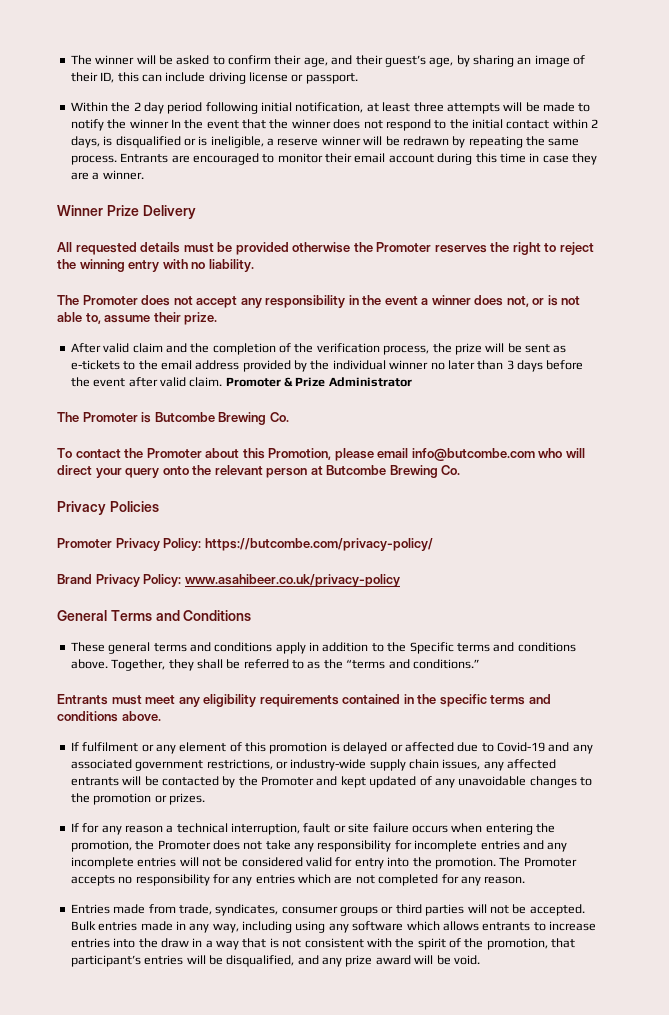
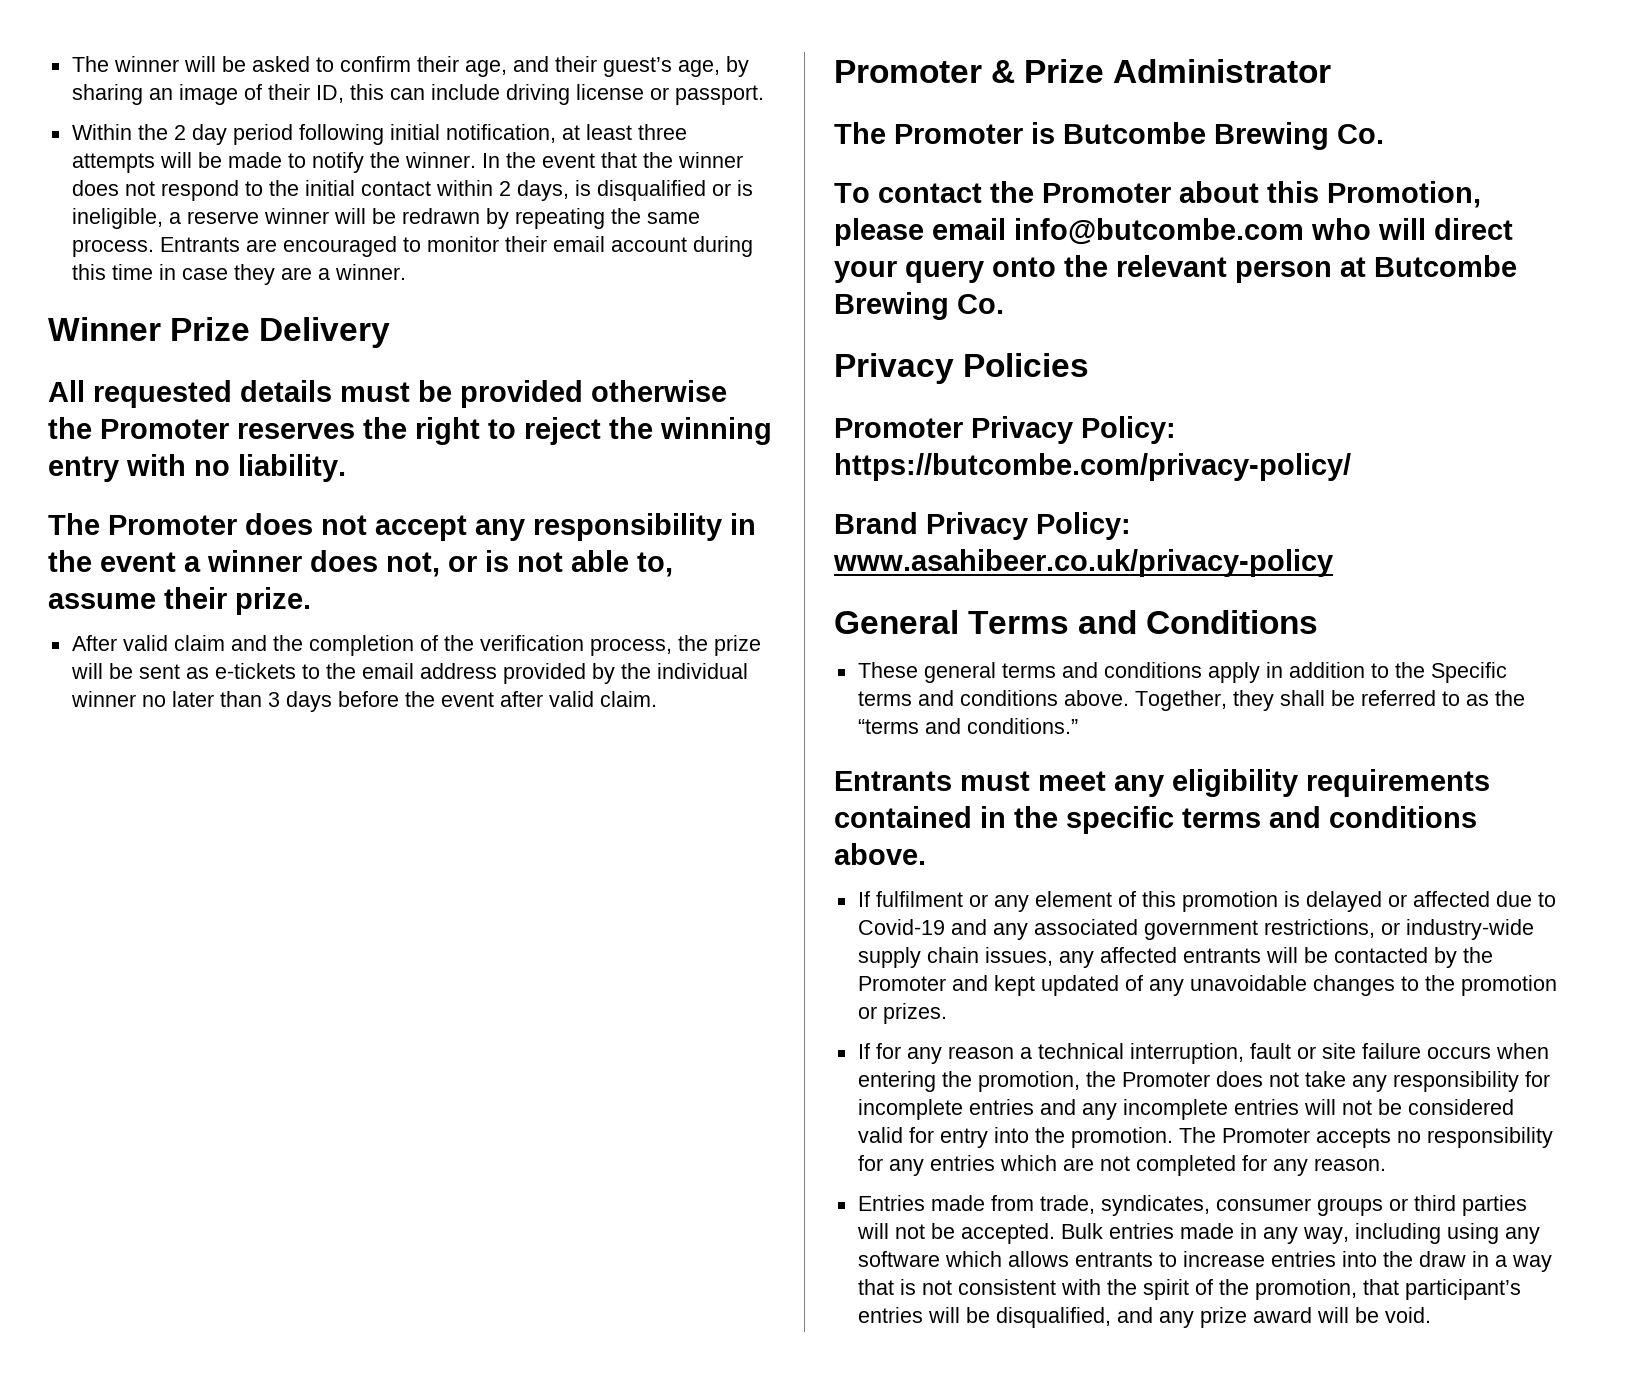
[129,119,169,129] winner -> [404,152,476,168] winner.
(223, 382) none -> (657, 699) //

